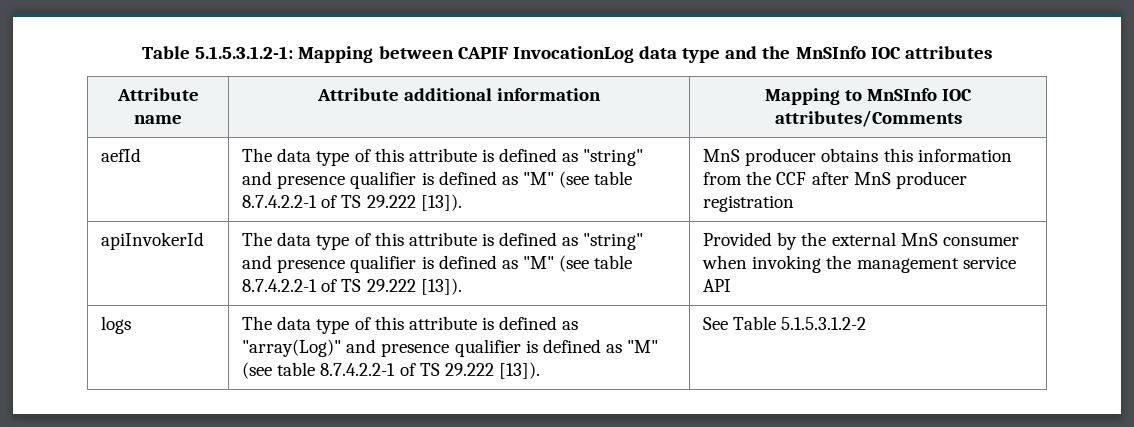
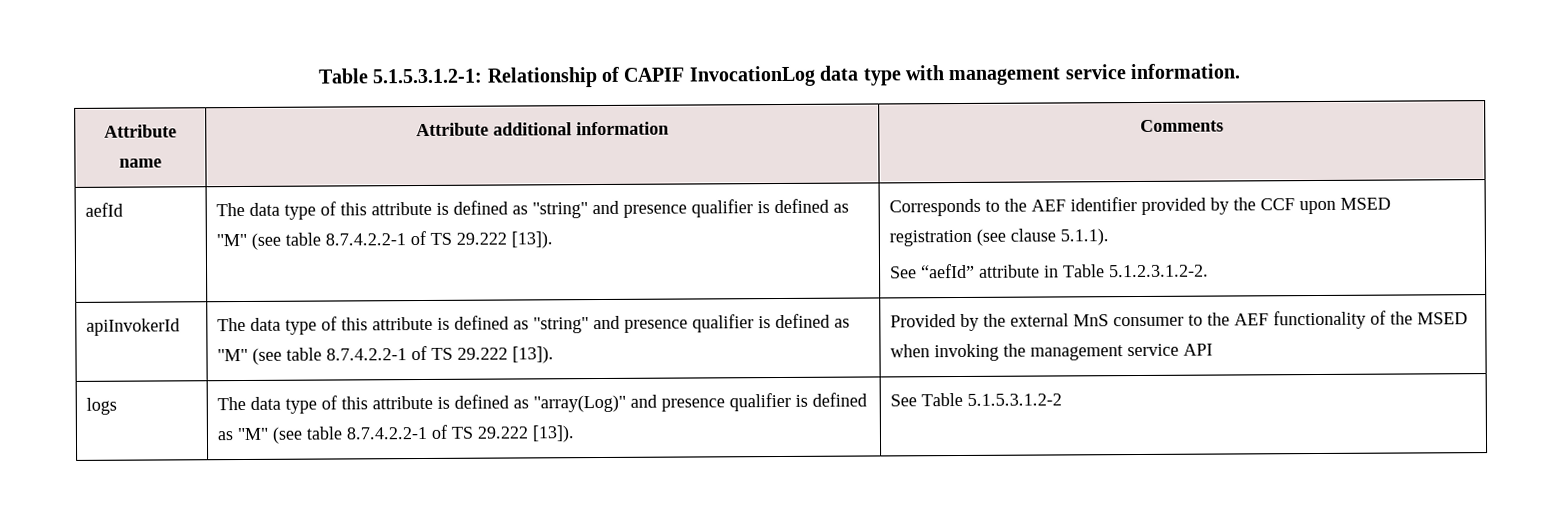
[298,46,454,63] Mapping between -> [486,66,619,88] Relationship of
[725,46,992,59] and the MnSInfo IOC attributes -> [904,63,1241,86] with management service information.
[764,88,973,105] [774,110,962,127] Mapping to MnSInfo IOC attributes/Comments -> [1140,119,1224,132] Comments
[703,148,1012,166] [703,171,967,189] [703,195,795,212] MnS producer obtains this information from the CCF after MnS producer registration -> [889,197,1392,217] [889,228,1110,247] [890,263,1210,279] Corresponds to the AEF identifier provided by the CCF upon MSED registration (see clause 5.1.1). // See “aefId” attribute in Table 5.1.2.3.1.2-2.
(1019, 241) none -> [1188,310,1469,330] to the AEF functionality of the MSED

